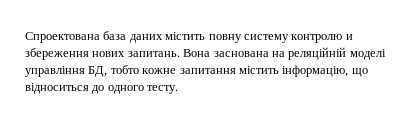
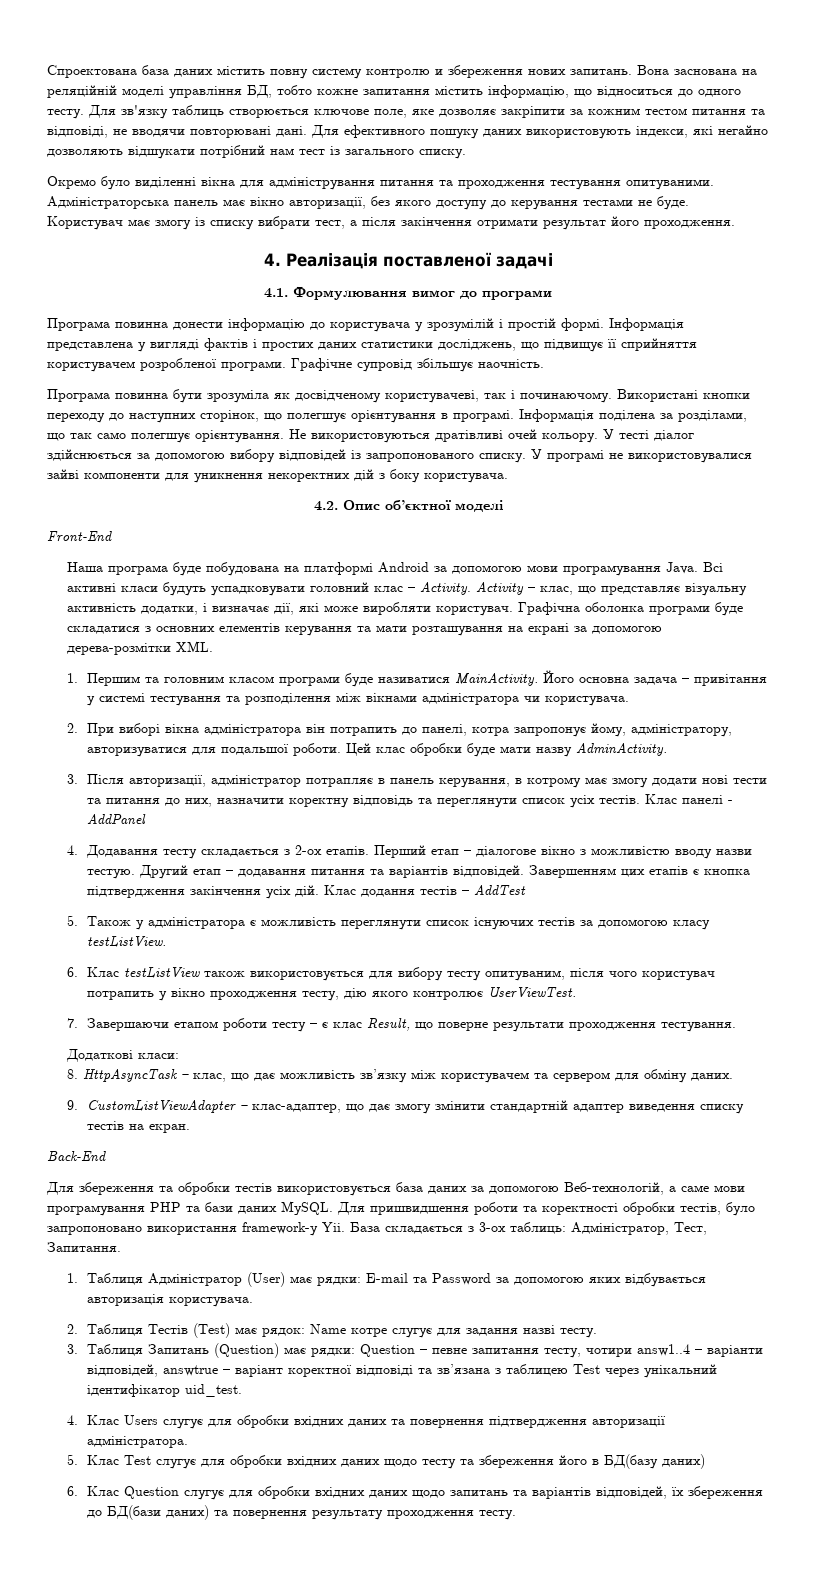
(179, 89) none -> [88,105,765,119] [47,125,768,139] [47,145,466,159] [47,176,714,190] [47,196,689,210] [47,216,735,230] [263,252,553,269] [264,286,552,300] [47,318,684,332] [47,338,697,352] [47,358,544,372] [47,389,750,403] [47,409,747,423] [47,429,694,443] [47,449,752,463] [47,469,508,483] [313,500,503,512] [47,531,112,542] [67,562,724,576] [67,582,748,596] [67,602,744,616] [67,623,663,636] [67,641,214,655] [67,670,768,687] [87,693,630,706] [67,723,733,737] [87,743,668,757] [67,774,768,788] [87,794,734,808] [87,814,147,825] [67,845,753,859] [87,865,751,879] [87,885,527,899] [67,915,711,930] [87,936,167,948] [67,967,716,981] [87,987,577,1001] [67,1018,737,1032] [66,1049,180,1062] [67,1069,734,1083] [67,1100,745,1114] [87,1121,191,1133] [47,1151,106,1162] [46,1182,745,1196] [47,1201,755,1216] [47,1222,707,1236] [47,1242,121,1252] [67,1272,707,1287] [87,1294,254,1307] [67,1323,598,1338] [67,1343,764,1358] [87,1364,718,1378] [87,1384,243,1397] [67,1415,667,1429] [87,1436,189,1448] [67,1454,706,1469] [67,1486,764,1500] [87,1505,517,1520] Для зв'язку таблиць створюється ключове поле, яке дозволяє закріпити за кожним тестом питання та відповіді, не вводячи повторювані дані. Для ефективного пошуку даних використовують індекси, які негайно дозволяють відшукати потрібний нам тест із загального списку. // Окремо було виділенні вікна для адміністрування питання та проходження тестування опитуваними. Адміністраторська панель має вікно авторизації, без якого доступу до керування тестами не буде. Користувач має змогу із списку вибрати тест, а після закінчення отримати результат його проходження. // 4. Реалізація поставленої задачі // 4.1. Формулювання вимог до програми // Програма повинна донести інформацію до користувача у зрозумілій і простій формі. Інформація представлена у вигляді фактів і простих даних статистики досліджень, що підвищує її сприйняття користувачем розробленої програми. Графічне супровід збільшує наочність. // Програма повинна бути зрозуміла як досвідченому користувачеві, так і починаючому. Використані кнопки переходу до наступних сторінок, що полегшує орієнтування в програмі. Інформація поділена за розділами, що так само полегшує орієнтування. Не використовуються дратівливі очей кольору. У тесті діалог здійснюється за допомогою вибору відповідей із запропонованого списку. У програмі не використовувалися зайві компоненти для уникнення некоректних дій з боку користувача. // 4.2. Опис об’єктної моделі // Front-End // Наша програма буде побудована на платформі Android за допомогою мови програмування Java. Всі активні класи будуть успадковувати головний клас – Activity. Activity – клас, що представляє візуальну активність додатки, і визначає дії, які може виробляти користувач. Графічна оболонка програми буде складатися з основних елементів керування та мати розташування на екрані за допомогою дерева-розмітки XML. // 1. Першим та головним класом програми буде називатися MainActivity. Його основна задача – привітання у системі тестування та розподілення між вікнами адміністратора чи користувача. // 2. При виборі вікна адміністратора він потрапить до панелі, котра запропонує йому, адміністратору, авторизуватися для подальшої роботи. Цей клас обробки буде мати назву AdminActivity. // 3. Після авторизації, адміністратор потрапляє в панель керування, в котрому має змогу додати нові тести та питання до них, назначити коректну відповідь та переглянути список усіх тестів. Клас панелі - AddPanel // 4. Додавання тесту складається з 2-ох етапів. Перший етап – діалогове вікно з можливістю вводу назви тестую. Другий етап – додавання питання та варіантів відповідей. Завершенням цих етапів є кнопка підтвердження закінчення усіх дій. Клас додання тестів – AddTest // 5. Також у адміністратора є можливість переглянути список існуючих тестів за допомогою класу testListView. // 6. Клас testListView також використовується для вибору тесту опитуваним, після чого користувач потрапить у вікно проходження тесту, дію якого контролює UserViewTest. // 7. Завершаючи етапом роботи тесту – є клас Result, що поверне результати проходження тестування. // Додаткові класи: // 8. HttpAsyncTask – клас, що дає можливість зв’язку між користувачем та сервером для обміну даних. // 9. CustomListViewAdapter – клас-адаптер, що дає змогу змінити стандартній адаптер виведення списку тестів на екран. // Back-End // Для збереження та обробки тестів використовується база даних за допомогою Веб-технологій, а саме мови програмування PHP та бази даних MySQL. Для пришвидшення роботи та коректності обробки тестів, було запропоновано використання framework-у Yii. База складається з 3-ох таблиць: Адміністратор, Тест, Запитання. // 1. Таблиця Адміністратор (User) має рядки: E-mail та Password за допомогою яких відбувається авторизація користувача. // 2. Таблиця Тестів (Test) має рядок: Name котре слугує для задання назві тесту. // 3. Таблиця Запитань (Question) має рядки: Question – певне запитання тесту, чотири answ1..4 – варіанти відповідей, answtrue – варіант коректної відповіді та зв’язана з таблицею Test через унікальний ідентифікатор uid_test. // 4. Клас Users слугує для обробки вхідних даних та повернення підтвердження авторизації адміністратора. // 5. Клас Test слугує для обробки вхідних даних щодо тесту та збереження його в БД(базу даних) // 6. Клас Question слугує для обробки вхідних даних щодо запитань та варіантів відповідей, їх збереження до БД(бази даних) та повернення результату проходження тесту.

